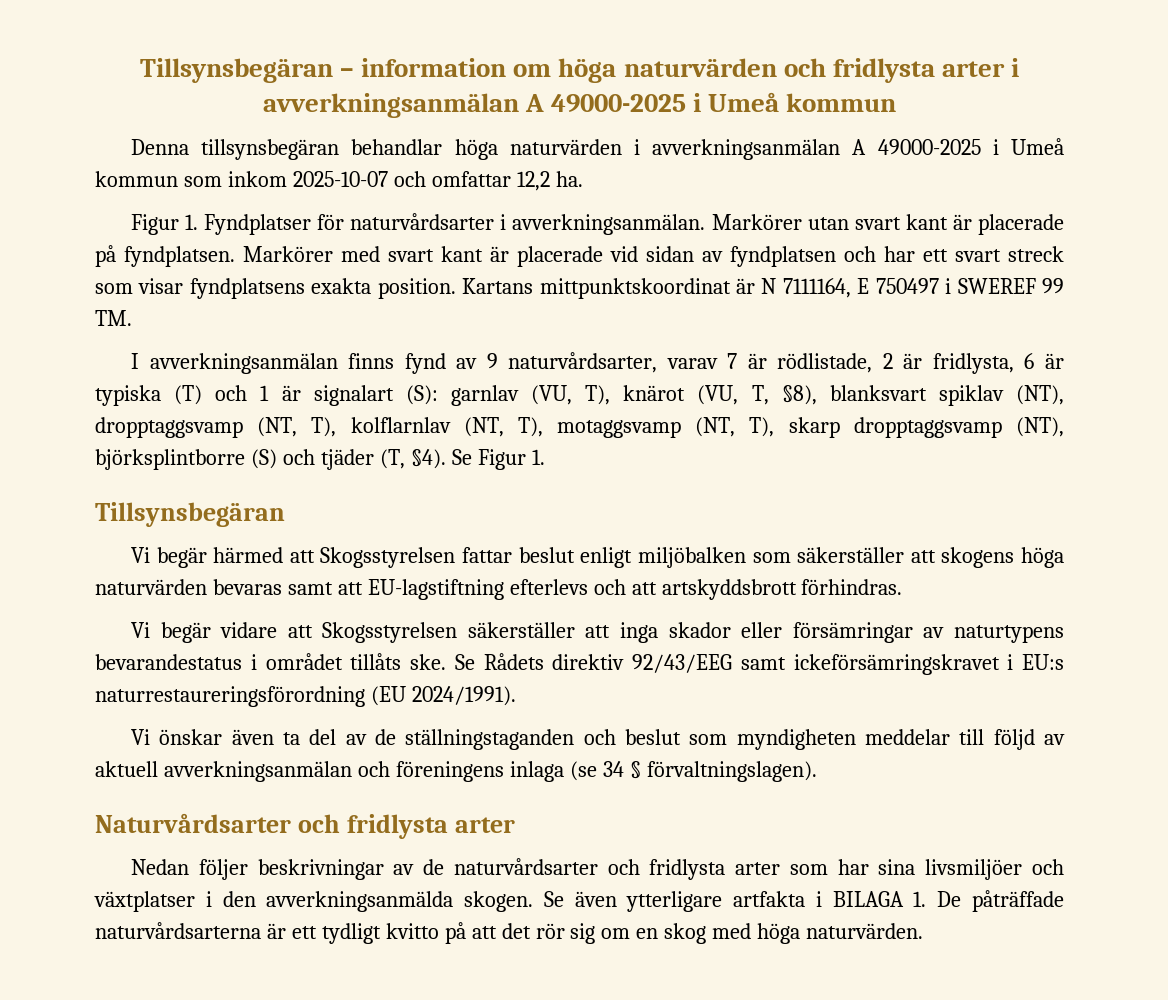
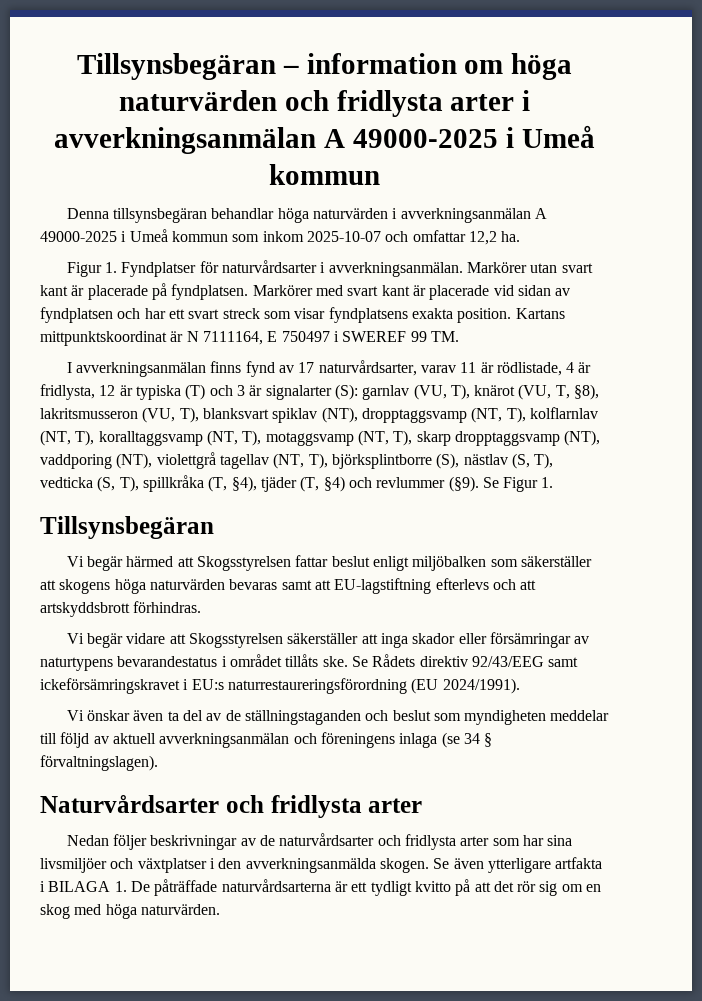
[486,353,498,369] 9 -> [298,362,315,373] 17
[727,353,738,369] 7 -> [460,362,477,373] 11
[882,353,893,369] 2 -> [566,362,575,373] 4
[1024,353,1035,369] 6 -> [99,385,116,396] 12
[260,385,394,406] 1 är signalart -> [236,385,332,400] 3 är signalarter
(817, 395) none -> [40,407,199,423] lakritsmusseron (VU, T),
(543, 427) none -> [98,430,262,446] koralltaggsvamp (NT, T),
[95,449,446,470] björksplintborre (S) och tjäder (T, §4). -> [40,452,554,469] [40,475,479,492] vaddporing (NT), violettgrå tagellav (NT, T), björksplintborre (S), nästlav (S, T), vedticka (S, T), spillkråka (T, §4), tjäder (T, §4) och revlummer (§9).

